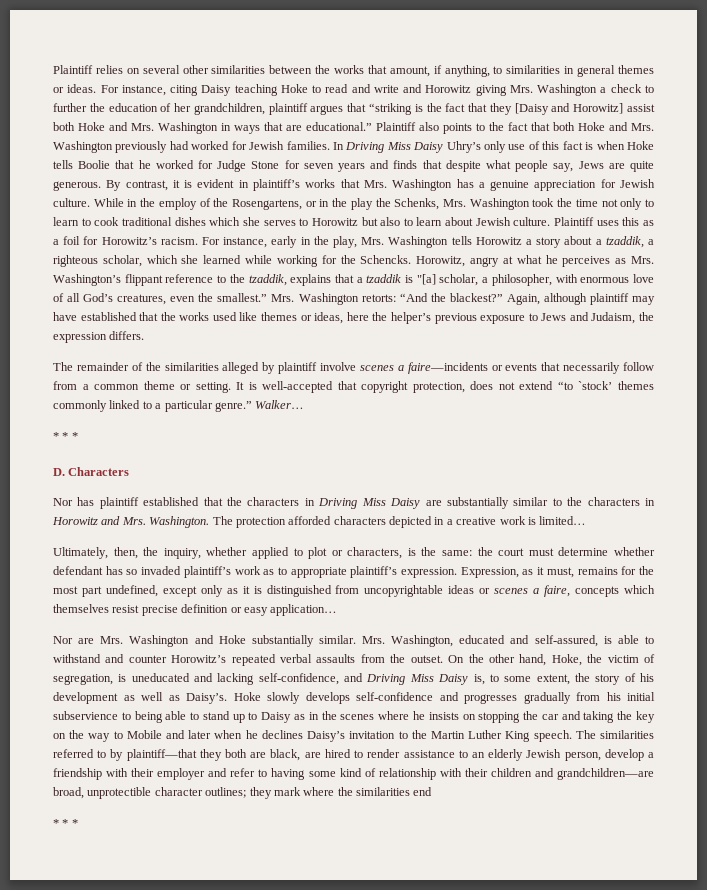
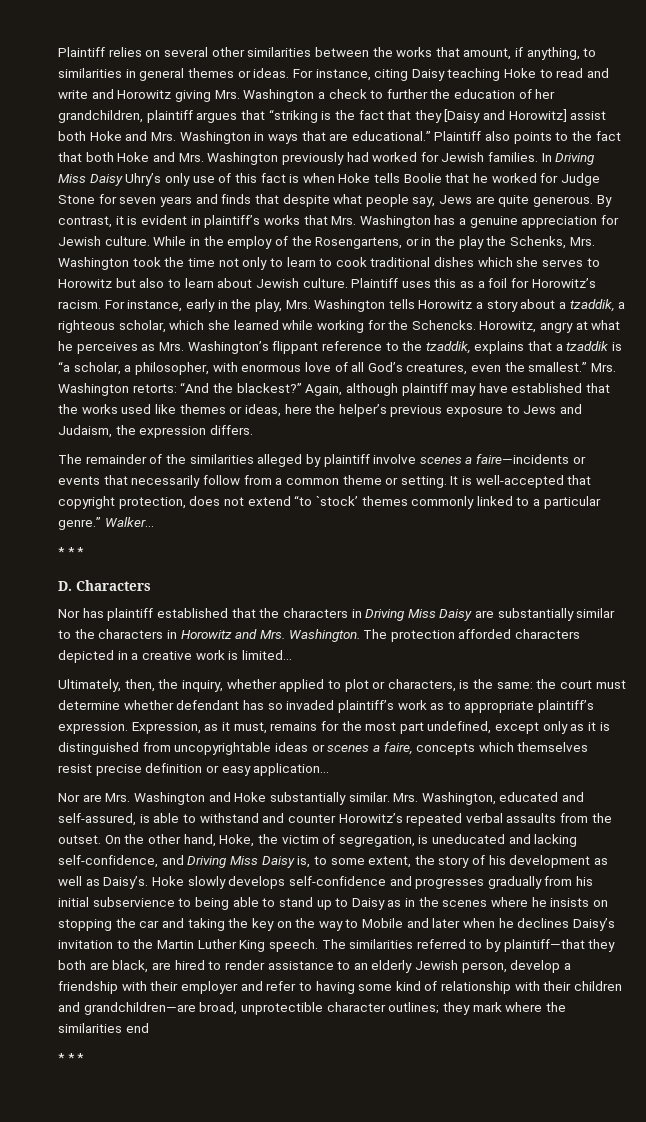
[416,274,436,285] "[a] -> [58,361,70,372] “a

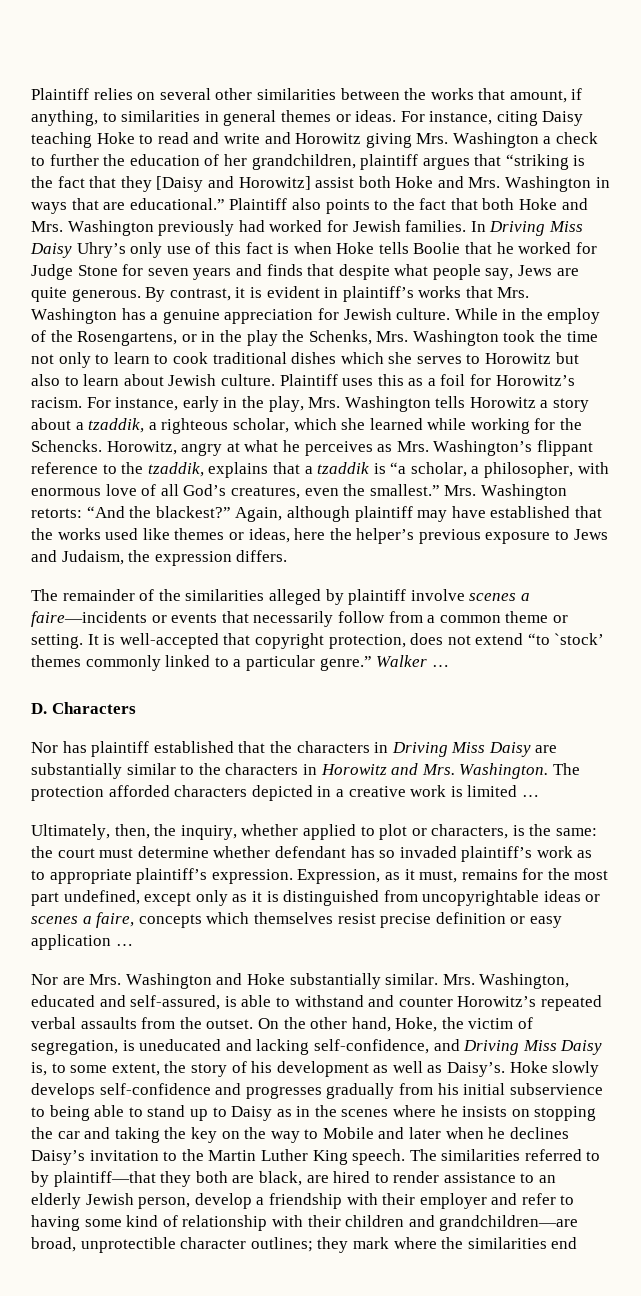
[104,517,154,527] [58,547,85,556] Walker… // * * * -> [376,655,449,667] Walker …
[241,650,292,660] limited… -> [467,785,539,797] limited …
[253,763,330,776] application… -> [31,934,133,950] application …
[58,1053,85,1062] // * * * -> (578, 1243) none

